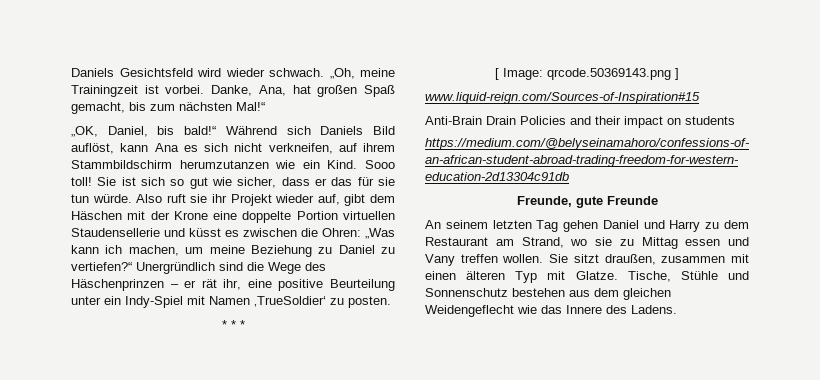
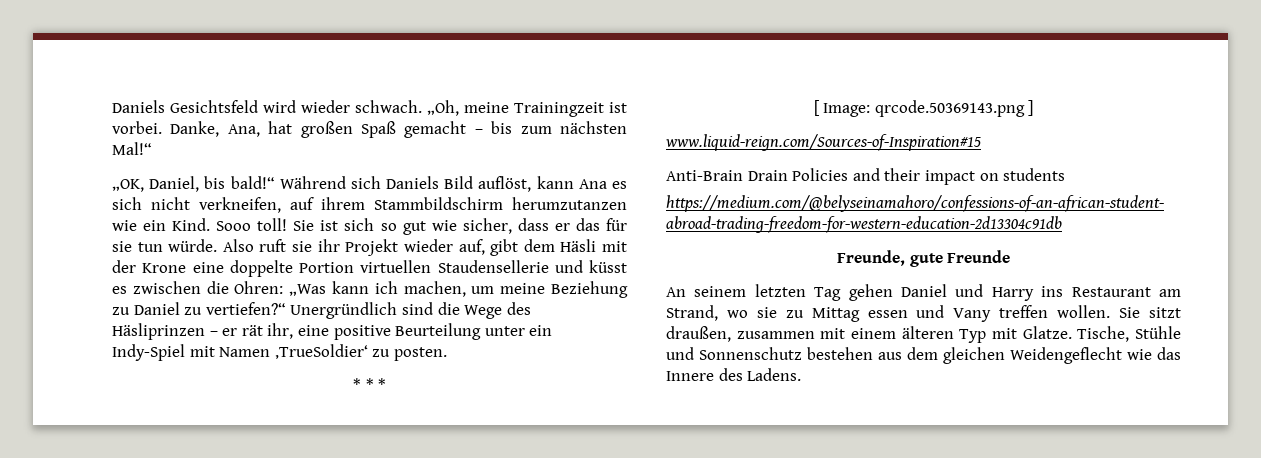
[71,102,125,114] gemacht, -> [404,121,483,138] gemacht –
[71,211,122,220] Häschen -> [560,239,597,252] Häsli
[71,279,164,291] Häschenprinzen -> [112,323,205,340] Häsliprinzen
[705,220,749,229] zu dem -> [1041,286,1064,297] ins
[425,271,456,280] einen -> [851,328,896,339] einem

